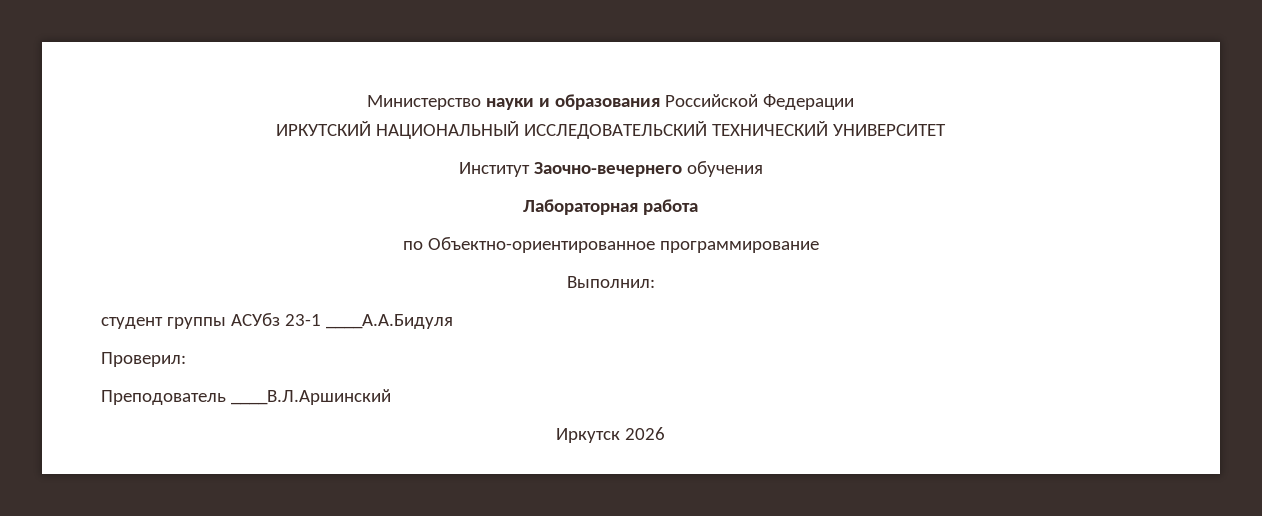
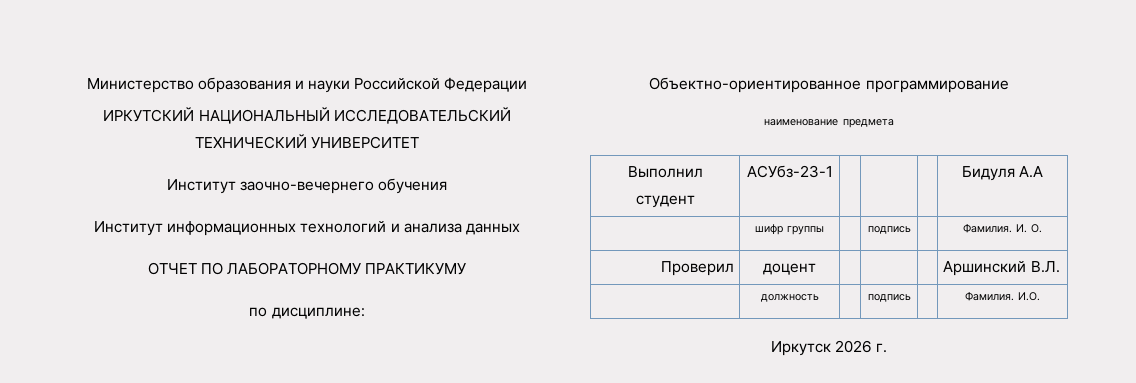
[486,94,660,110] науки и образования -> [197,77,351,93] образования и науки
[533,162,682,177] Заочно-вечернего -> [240,181,374,194] заочно-вечернего
[523,199,698,215] Лабораторная работа -> [94,221,520,236] [147,262,467,275] Институт информационных технологий и анализа данных // ОТЧЕТ ПО ЛАБОРАТОРНОМУ ПРАКТИКУМУ
(423, 245) none -> [271,307,365,319] дисциплине: //
[566,276,655,288] [101,313,453,329] [101,352,186,367] [101,389,391,405] Выполнил: // студент группы АСУбз 23-1 ____А.А.Бидуля // Проверил: // Преподователь ____В.Л.Аршинский -> [764,119,894,128] [627,166,703,178] [635,195,695,208] [746,165,833,178] [961,166,1044,181] [754,224,825,235] [867,226,911,234] [962,224,1043,233] [660,261,734,276] [763,263,816,275] [943,261,1060,276] [760,294,819,302] [867,294,911,302] [964,292,1041,301] наименование предмета // Выполнил студент | АСУбз-23-1 | | | | Бидуля А.А // | шифр группы | | подпись | | Фамилия. И. О. // Проверил | доцент | | | | Аршинский В.Л. // | должность | | подпись | | Фамилия. И.О.
(665, 433) none -> [876,343,888,353] г.

